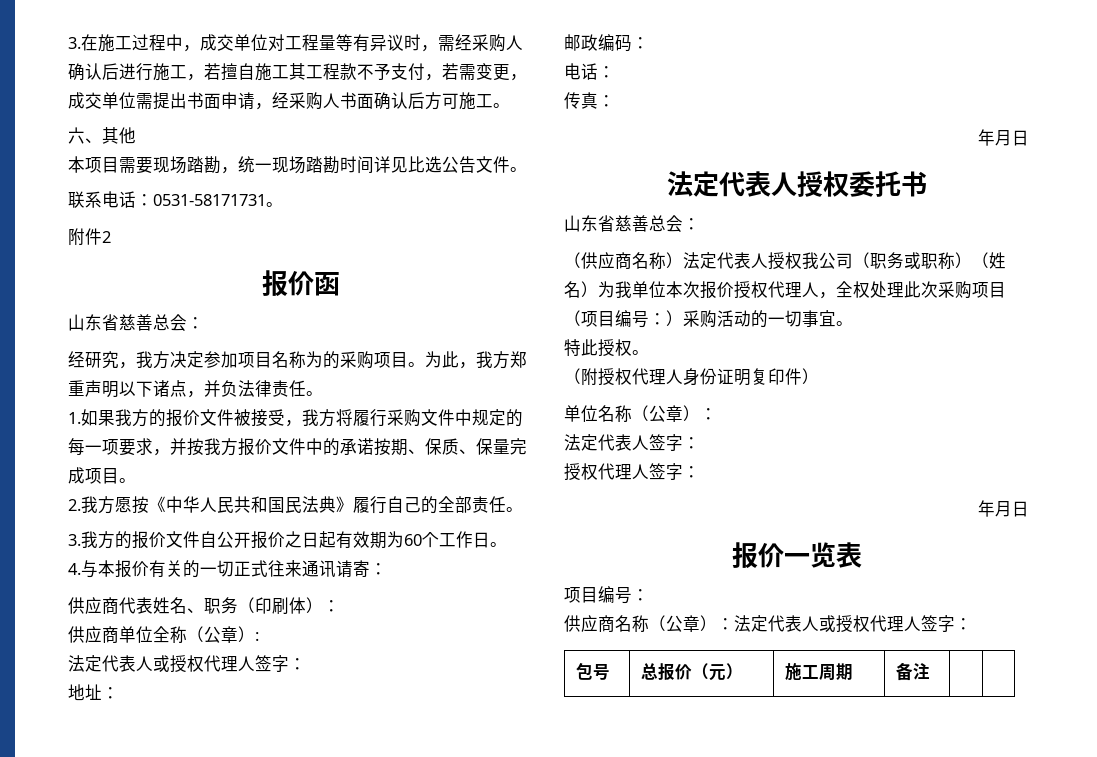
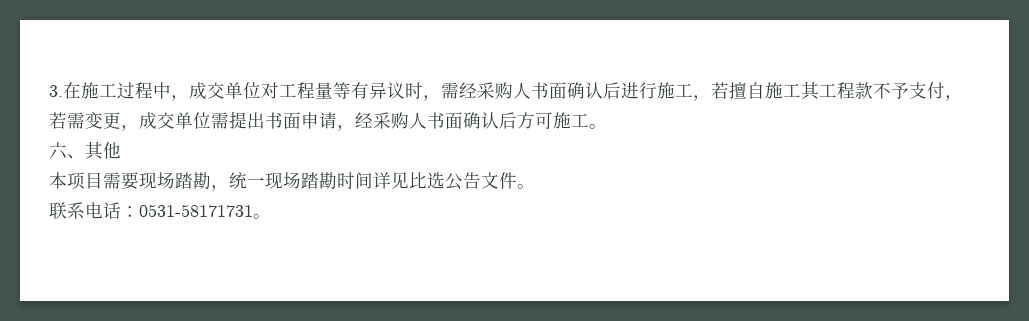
(523, 42) none -> [531,82,567,99] 书面
[68,228,111,246] [261,270,340,297] [68,314,204,331] [68,351,527,369] [68,380,323,398] [68,409,523,427] [68,438,527,456] [68,467,136,484] [68,496,523,514] [68,531,507,549] [68,560,387,578] [68,597,340,614] [68,626,259,643] [68,655,306,673] [68,684,119,701] [564,34,649,52] [564,63,615,80] [564,92,615,109] [978,129,1029,146] [666,171,927,197] [564,215,700,232] [564,252,1006,270] [564,281,1006,299] [564,310,853,328] [564,339,649,357] [564,368,819,386] [564,405,717,422] [564,434,700,451] [564,463,700,481] [978,500,1029,517] [731,542,862,569] [564,586,649,604] [564,615,972,633] [576,662,611,680] [641,663,744,681] [785,663,854,680] [896,662,931,681] // 附件2 // 报价函 // 山东省慈善总会： // 经研究，我方决定参加项目名称为的采购项目。为此，我方郑重声明以下诸点，并负法律责任。 // 1.如果我方的报价文件被接受，我方将履行采购文件中规定的每一项要求，并按我方报价文件中的承诺按期、保质、保量完成项目。 // 2.我方愿按《中华人民共和国民法典》履行自己的全部责任。 // 3.我方的报价文件自公开报价之日起有效期为60个工作日。 // 4.与本报价有关的一切正式往来通讯请寄： // 供应商代表姓名、职务（印刷体）： // 供应商单位全称（公章）: // 法定代表人或授权代理人签字： // 地址： // 邮政编码： // 电话： // 传真： // 年月日 // 法定代表人授权委托书 // 山东省慈善总会： // （供应商名称）法定代表人授权我公司（职务或职称）（姓名）为我单位本次报价授权代理人，全权处理此次采购项目（项目编号：）采购活动的一切事宜。 // 特此授权。 // （附授权代理人身份证明复印件） // 单位名称（公章）： // 法定代表人签字： // 授权代理人签字： // 年月日 // 报价一览表 // 项目编号： // 供应商名称（公章）：法定代表人或授权代理人签字： // 包号 | 总报价（元） | 施工周期 | 备注 | | -> (271, 216) none

